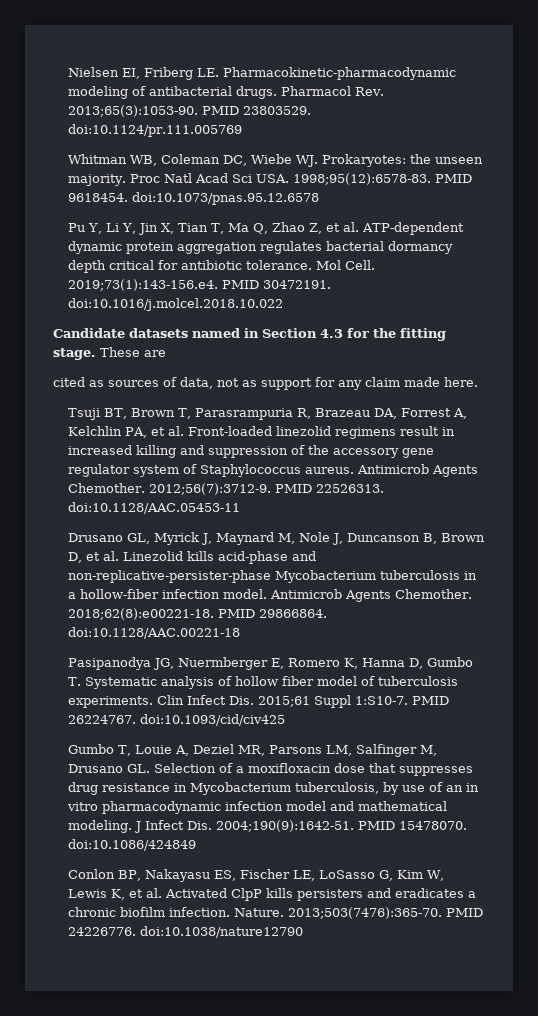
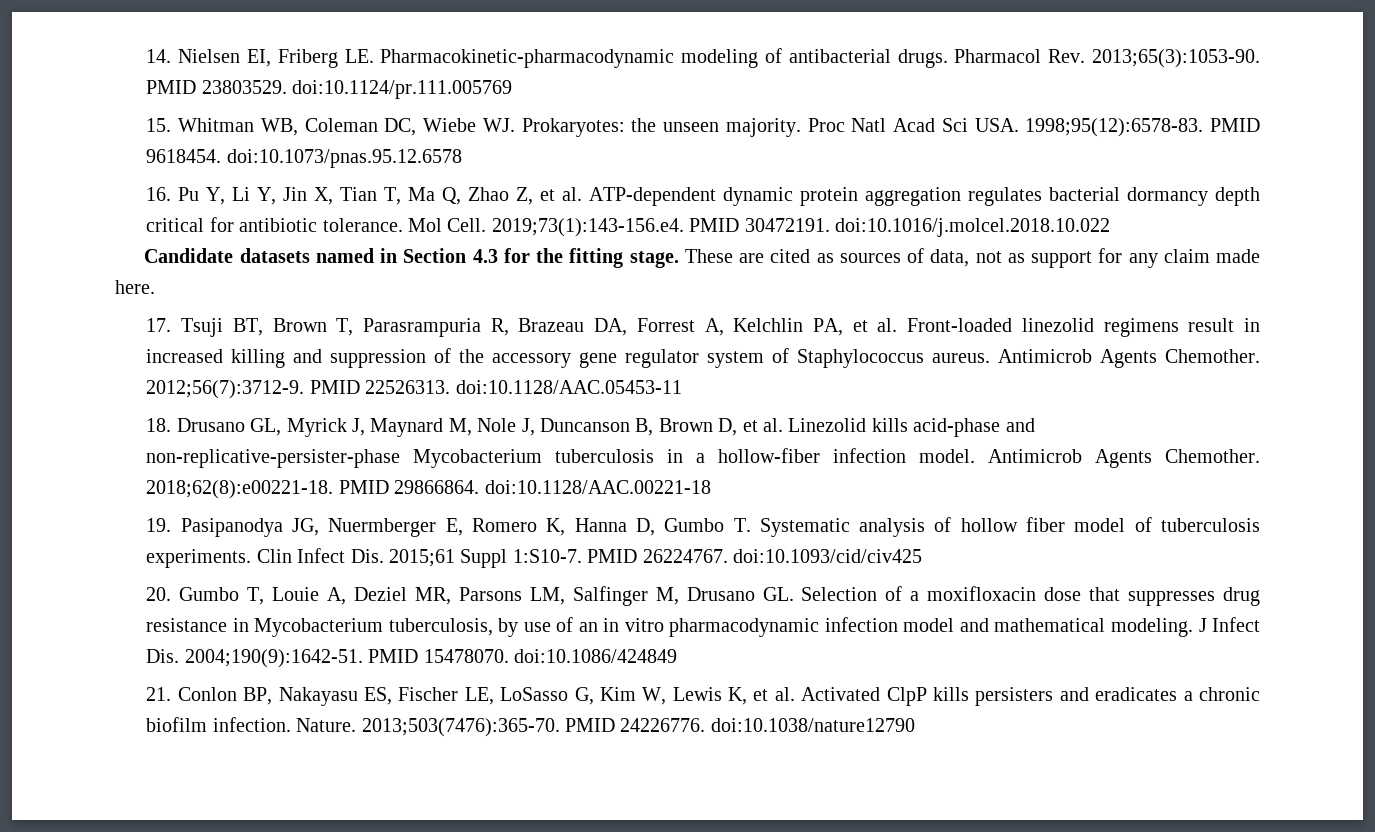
(67, 72) none -> [146,49,172,63] 14.
(242, 130) none -> [146,118,172,132] 15.
(319, 198) none -> [146,187,172,201] 16.
(166, 353) // -> (765, 258) none
(478, 382) none -> [146,318,172,332] 17.
(240, 508) none -> [146,418,172,432] 18.
(240, 633) none -> [146,518,172,532] 19.
(285, 720) none -> [146,587,172,601] 20.
(196, 845) none -> [146,687,172,701] 21.

